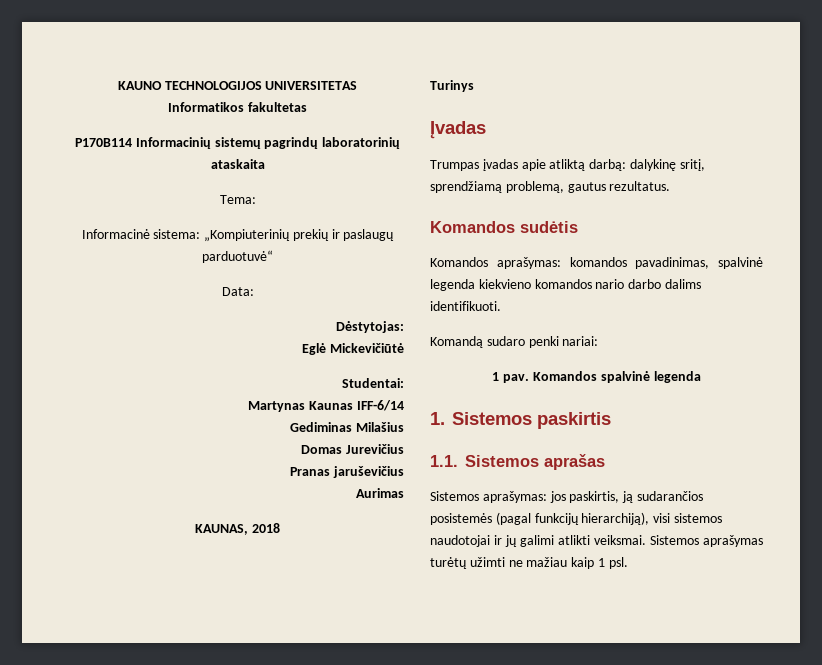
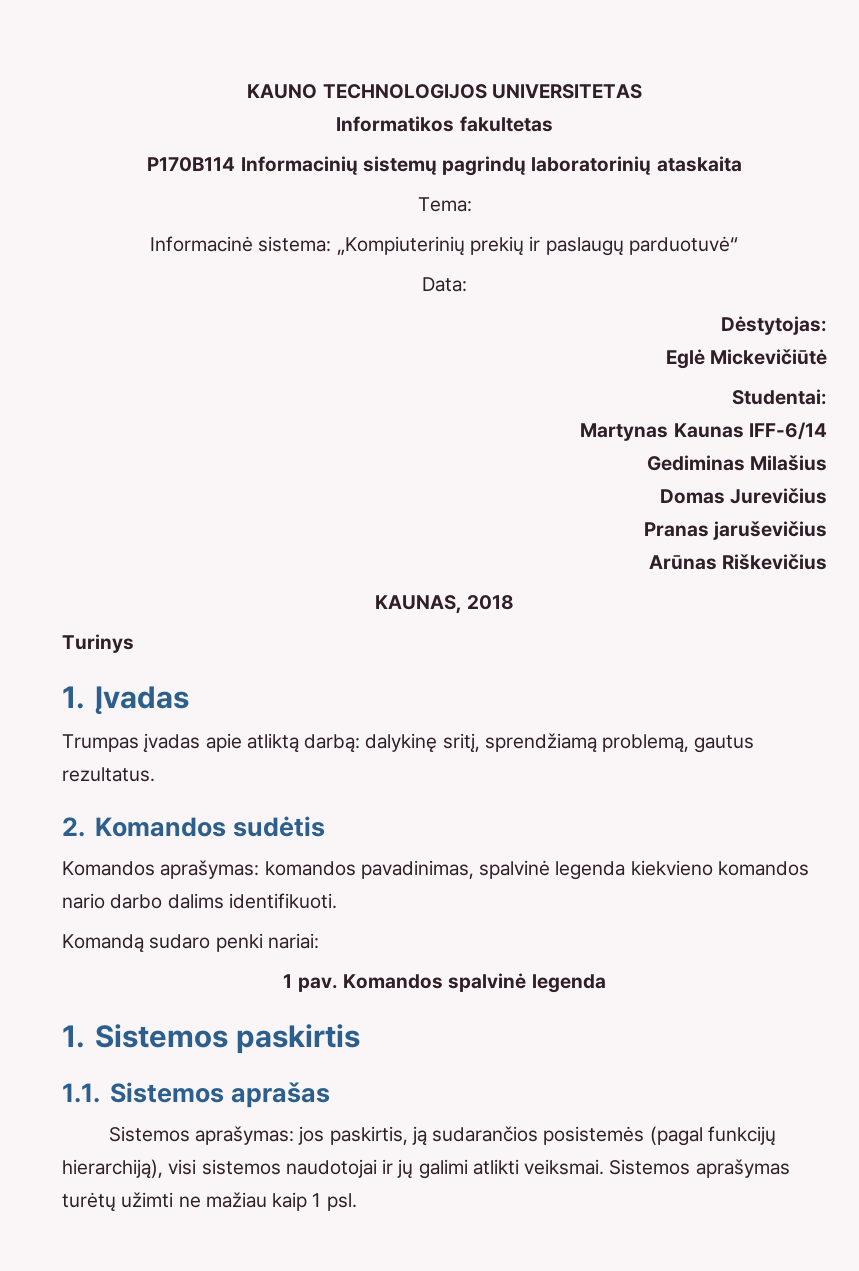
[356,488,404,498] Aurimas -> [648,554,827,570] Arūnas Riškevičius
(474, 86) none -> [62,686,85,709] 1.
(671, 186) none -> [62,817,85,837] 2.

